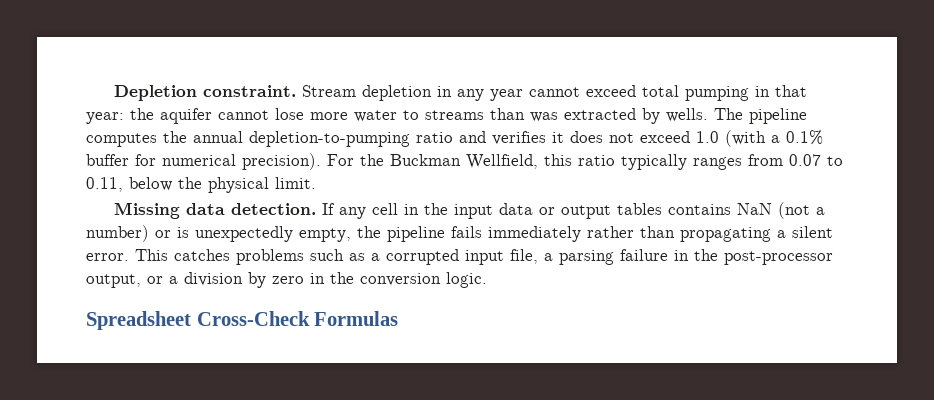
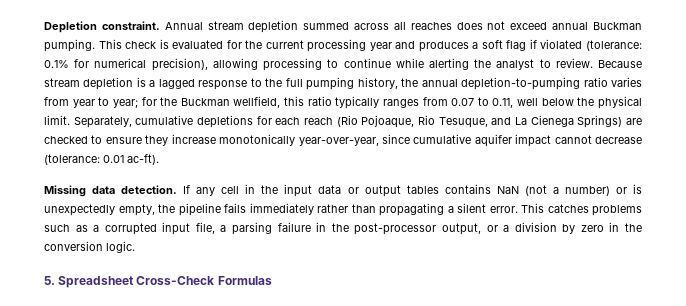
[301,85,807,101] [86,108,807,124] [86,130,823,147] [86,153,354,170] Stream depletion in any year cannot exceed total pumping in that year: the aquifer cannot lose more water to streams than was extracted by wells. The pipeline computes the annual depletion-to-pumping ratio and verifies it does not exceed 1.0 (with a 0.1% buffer for numerical precision). For -> [164,20,643,33] [44,39,642,52] [44,58,642,71] [44,77,642,90] [44,97,157,108] Annual stream depletion summed across all reaches does not exceed annual Buckman pumping. This check is evaluated for the current processing year and produces a soft flag if violated (tolerance: 0.1% for numerical precision), allowing processing to continue while alerting the analyst to review. Because stream depletion is a lagged response to the full pumping history, the annual depletion-to-pumping ratio varies from year to year; for
[466,154,538,169] Wellfield, -> [233,96,281,108] wellfield,
(123, 184) none -> [517,98,539,106] well
(316, 183) none -> [73,115,642,128] [44,134,643,147] [44,154,159,165] Separately, cumulative depletions for each reach (Rio Pojoaque, Rio Tesuque, and La Cienega Springs) are checked to ensure they increase monotonically year-over-year, since cumulative aquifer impact cannot decrease (tolerance: 0.01 ac-ft).
(487, 280) none -> [44,276,55,285] 5.

